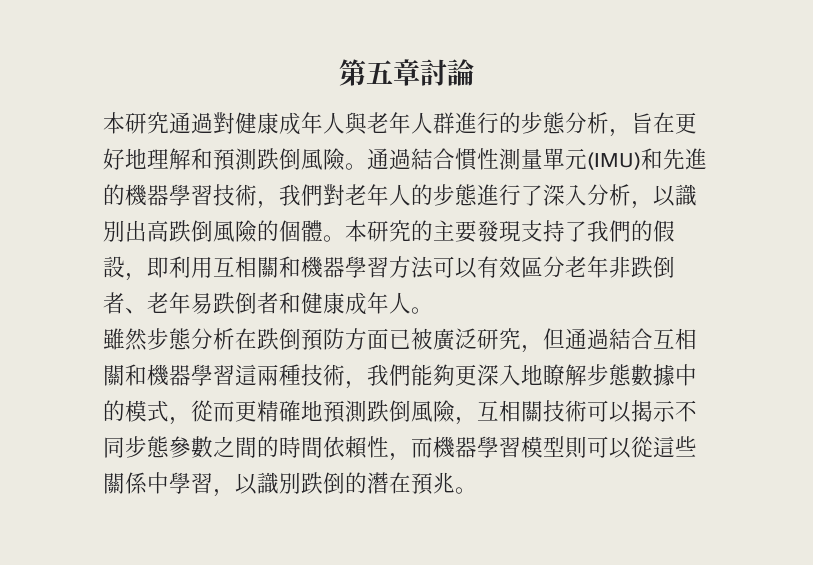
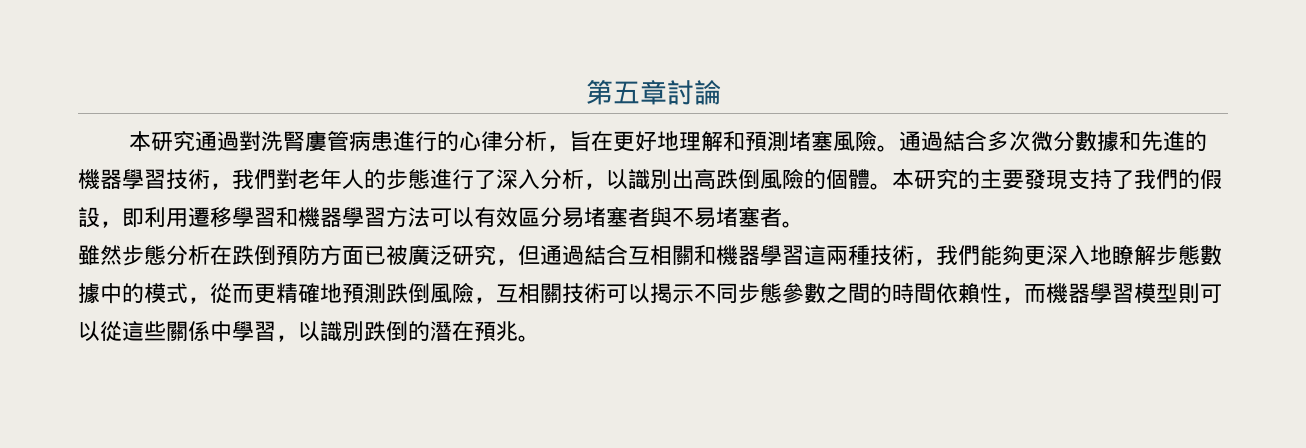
[235,112,565,135] 健康成年人與老年人群進行的步態 -> [261,130,504,152] 洗腎廔管病患進行的心律
[257,148,301,170] 跌倒 -> [789,131,834,151] 堵塞
[455,148,641,171] 慣性測量單元(IMU) -> [987,131,1120,152] 多次微分數據
[213,256,279,278] 互相關 -> [188,207,276,228] 遷移學習
[565,256,675,278] [103,292,411,315] 老年非跌倒者、老年易跌倒者和健康成年人 -> [562,207,782,228] 易堵塞者與不易堵塞者

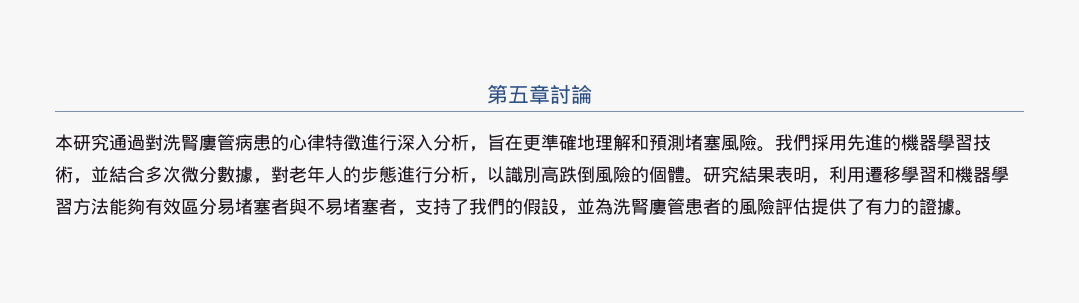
[393,130,504,152] 進行的心律 -> [271,134,433,151] 的心律特徵進行深入
[635,131,658,152] 好 -> [541,134,577,151] 準確
[899,130,1142,152] 通過結合多次微分數據和 -> [775,134,847,151] 我們採用
[232,169,276,189] 我們 -> [91,166,271,184] 並結合多次微分數據，
[474,169,540,190] 了深入 -> (433, 174) none
[672,169,694,189] 出 -> (541, 174) none
[892,168,1222,190] [78,207,144,228] 本研究的主要發現支持了我們的假設，即 -> [703,166,829,184] 研究結果表明，
[430,207,474,227] 可以 -> [109,198,145,215] 能夠
[782,221,804,228] [78,244,1222,266] [78,282,1222,304] [78,320,518,342] 。 // 雖然步態分析在跌倒預防方面已被廣泛研究，但通過結合互相關和機器學習這兩種技術，我們能夠更深入地瞭解步態數據中的模式，從而更精確地預測跌倒風險，互相關技術可以揭示不同步態參數之間的時間依賴性，而機器學習模型則可以從這些關係中學習，以識別跌倒的潛在預兆 -> [397,198,955,216] ，支持了我們的假設，並為洗腎廔管患者的風險評估提供了有力的證據

